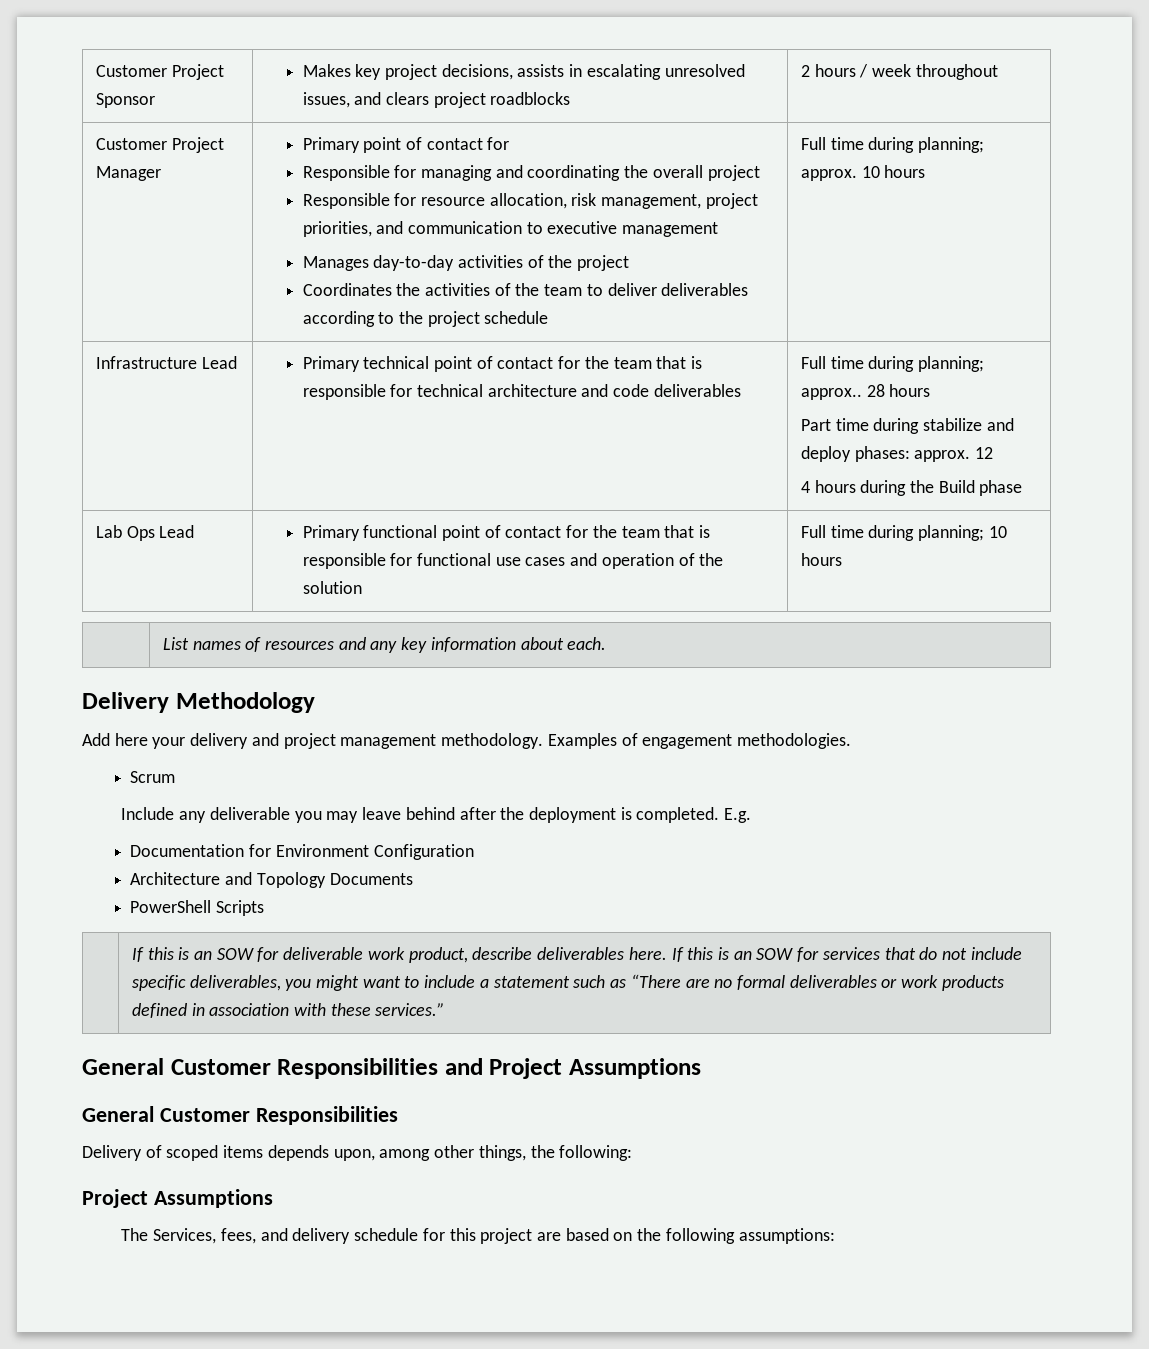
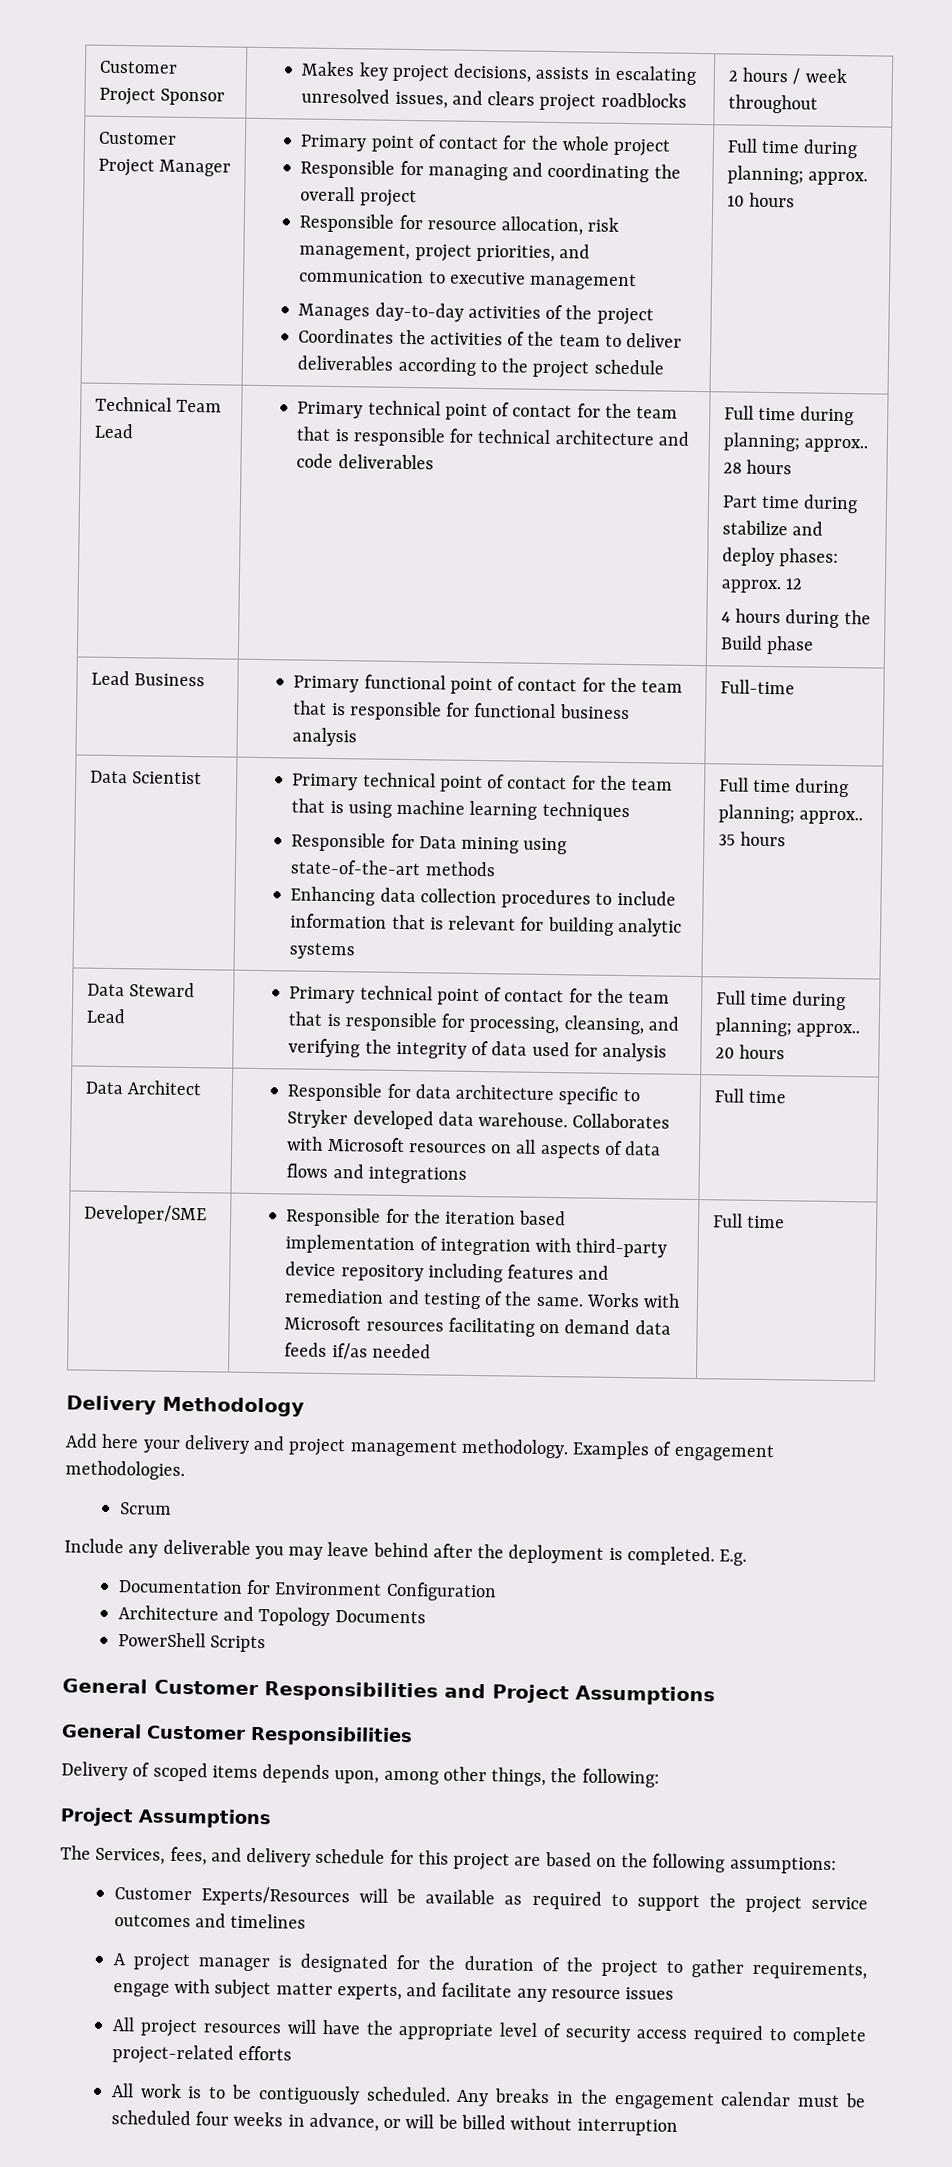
(510, 143) none -> [530,135,672,157] the whole project
[95,356,197,369] Infrastructure -> [94,396,223,413] Technical Team
[95,525,195,541] Lab Ops Lead -> [90,670,206,687] Lead Business
[495,553,724,569] [302,581,362,594] [800,525,1007,541] [800,553,842,566] [162,637,607,653] use cases and operation of the solution | Full time during planning; 10 hours // | List names of resources and any key information about each. -> [559,704,630,720] [292,727,358,747] [719,679,795,695] [89,770,203,785] [292,772,674,793] [291,798,630,822] [291,832,568,855] [290,859,496,877] [290,886,676,909] [290,913,682,937] [289,942,356,960] [718,777,850,798] [717,804,864,825] [717,831,787,847] [86,982,196,998] [85,1008,125,1024] [289,985,671,1006] [288,1011,679,1035] [288,1038,668,1062] [715,990,847,1011] [714,1017,861,1038] [714,1044,786,1060] [84,1080,203,1096] [287,1082,640,1105] [287,1109,671,1130] [287,1136,662,1159] [286,1163,467,1184] [713,1088,787,1104] [83,1204,207,1225] [286,1207,567,1227] [285,1234,668,1258] [285,1261,610,1283] [284,1288,681,1310] [284,1315,671,1337] [284,1342,431,1360] [712,1213,786,1229] business analysis | Full-time // Data Scientist | Primary technical point of contact for the team that is using machine learning techniques // Responsible for Data mining using state-of-the-art methods // Enhancing data collection procedures to include information that is relevant for building analytic systems | Full time during planning; approx.. 35 hours // Data Steward Lead | Primary technical point of contact for the team that is responsible for processing, cleansing, and verifying the integrity of data used for analysis | Full time during planning; approx.. 20 hours // Data Architect | Responsible for data architecture specific to Stryker developed data warehouse. Collaborates with Microsoft resources on all aspects of data flows and integrations | Full time // Developer/SME | Responsible for the iteration based implementation of integration with third-party device repository including features and remediation and testing of the same. Works with Microsoft resources facilitating on demand data feeds if/as needed | Full time
[131,947,1022,963] [131,974,1004,991] [131,1003,446,1018] // | If this is an SOW for deliverable work product, describe deliverables here. If this is an SOW for services that do not include specific deliverables, you might want to include a statement such as “There are no formal deliverables or work products defined in association with these services.” -> (267, 1644) none
(835, 1236) none -> [113,1886,869,1914] [113,1913,307,1929] [112,1953,868,1980] [112,1978,675,2003] [111,2017,867,2046] [111,2044,293,2065] [110,2083,867,2110] [110,2110,678,2136] // Customer Experts/Resources will be available as required to support the project service outcomes and timelines // A project manager is designated for the duration of the project to gather requirements, engage with subject matter experts, and facilitate any resource issues // All project resources will have the appropriate level of security access required to complete project-related efforts // All work is to be contiguously scheduled. Any breaks in the engagement calendar must be scheduled four weeks in advance, or will be billed without interruption

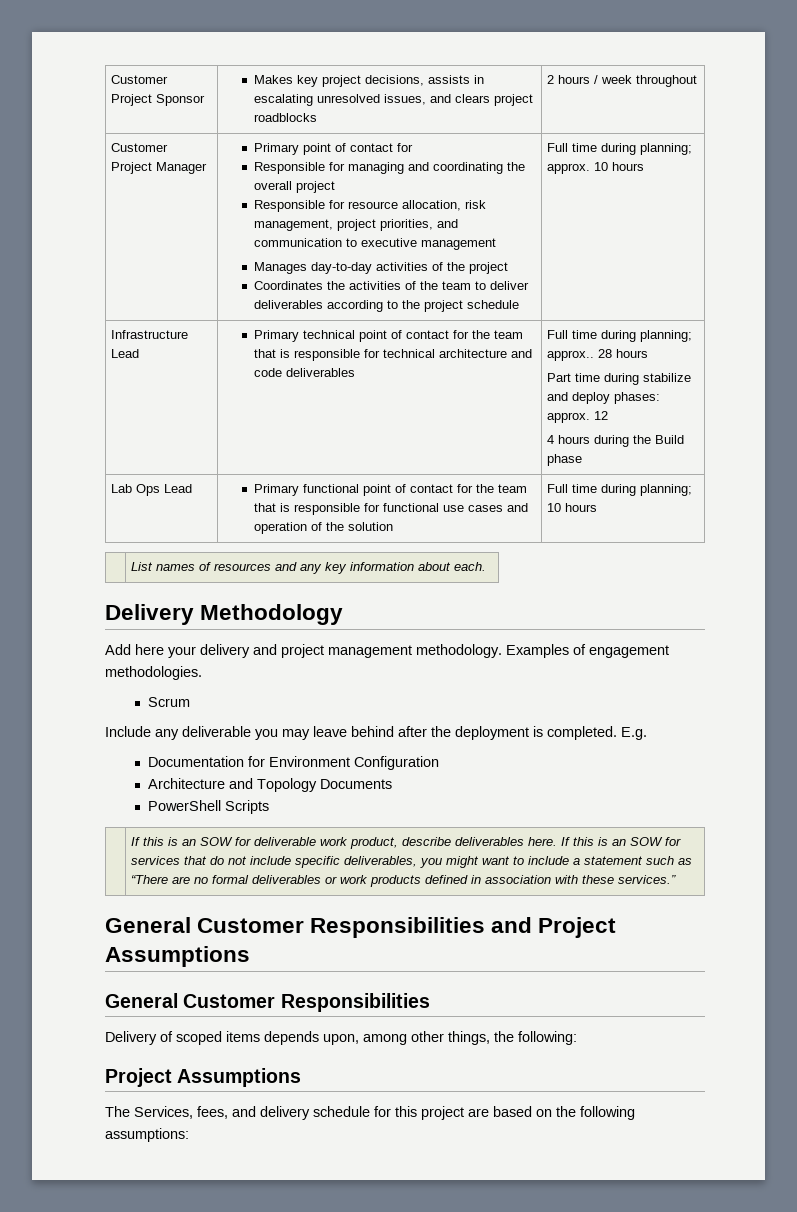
[530,135,672,157] the whole project -> (414, 147) none
[94,396,223,413] Technical Team -> [111,330,189,339] Infrastructure
[90,670,206,687] Lead Business -> [111,484,193,496] Lab Ops Lead
[559,704,630,720] [292,727,358,747] [719,679,795,695] [89,770,203,785] [292,772,674,793] [291,798,630,822] [291,832,568,855] [290,859,496,877] [290,886,676,909] [290,913,682,937] [289,942,356,960] [718,777,850,798] [717,804,864,825] [717,831,787,847] [86,982,196,998] [85,1008,125,1024] [289,985,671,1006] [288,1011,679,1035] [288,1038,668,1062] [715,990,847,1011] [714,1017,861,1038] [714,1044,786,1060] [84,1080,203,1096] [287,1082,640,1105] [287,1109,671,1130] [287,1136,662,1159] [286,1163,467,1184] [713,1088,787,1104] [83,1204,207,1225] [286,1207,567,1227] [285,1234,668,1258] [285,1261,610,1283] [284,1288,681,1310] [284,1315,671,1337] [284,1342,431,1360] [712,1213,786,1229] business analysis | Full-time // Data Scientist | Primary technical point of contact for the team that is using machine learning techniques // Responsible for Data mining using state-of-the-art methods // Enhancing data collection procedures to include information that is relevant for building analytic systems | Full time during planning; approx.. 35 hours // Data Steward Lead | Primary technical point of contact for the team that is responsible for processing, cleansing, and verifying the integrity of data used for analysis | Full time during planning; approx.. 20 hours // Data Architect | Responsible for data architecture specific to Stryker developed data warehouse. Collaborates with Microsoft resources on all aspects of data flows and integrations | Full time // Developer/SME | Responsible for the iteration based implementation of integration with third-party device repository including features and remediation and testing of the same. Works with Microsoft resources facilitating on demand data feeds if/as needed | Full time -> [443,503,529,512] [254,522,394,534] [547,484,693,496] [547,503,598,512] [131,562,487,574] use cases and operation of the solution | Full time during planning; 10 hours // | List names of resources and any key information about each.
(267, 1644) none -> [131,837,682,849] [131,856,693,868] [131,875,677,887] // | If this is an SOW for deliverable work product, describe deliverables here. If this is an SOW for services that do not include specific deliverables, you might want to include a statement such as “There are no formal deliverables or work products defined in association with these services.”
[113,1886,869,1914] [113,1913,307,1929] [112,1953,868,1980] [112,1978,675,2003] [111,2017,867,2046] [111,2044,293,2065] [110,2083,867,2110] [110,2110,678,2136] // Customer Experts/Resources will be available as required to support the project service outcomes and timelines // A project manager is designated for the duration of the project to gather requirements, engage with subject matter experts, and facilitate any resource issues // All project resources will have the appropriate level of security access required to complete project-related efforts // All work is to be contiguously scheduled. Any breaks in the engagement calendar must be scheduled four weeks in advance, or will be billed without interruption -> (189, 1135) none

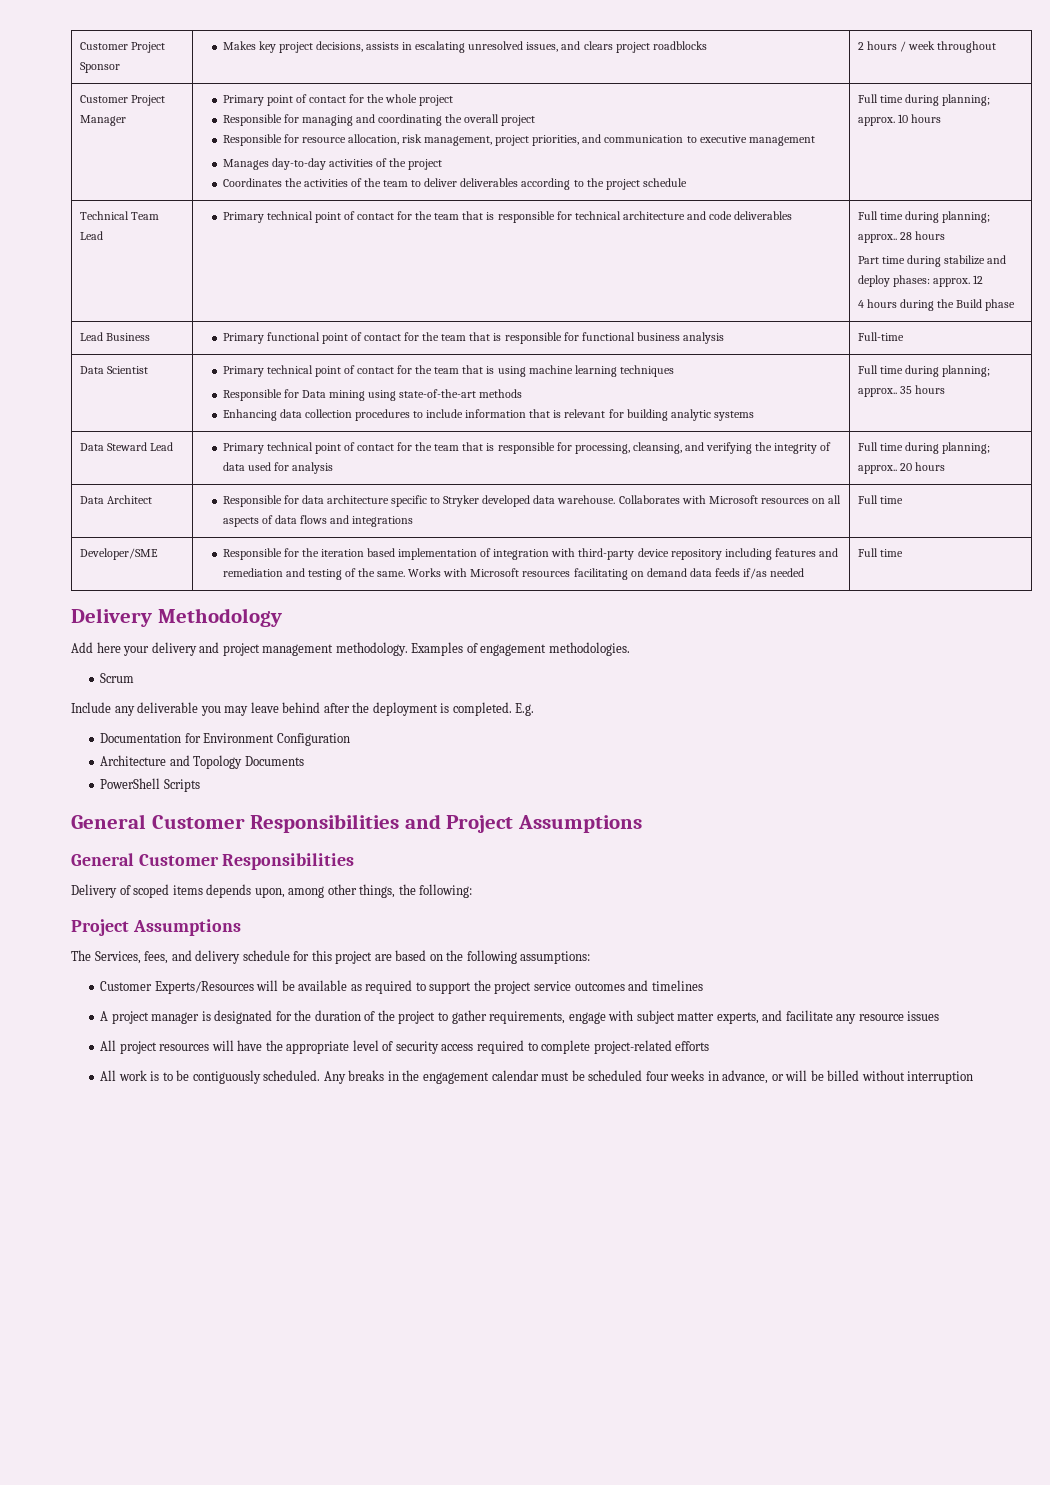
(414, 147) none -> [367,94,454,106] the whole project
[111,330,189,339] Infrastructure -> [79,211,159,220] Technical Team
[111,484,193,496] Lab Ops Lead -> [79,332,150,341] Lead Business
[443,503,529,512] [254,522,394,534] [547,484,693,496] [547,503,598,512] [131,562,487,574] use cases and operation of the solution | Full time during planning; 10 hours // | List names of resources and any key information about each. -> [636,332,724,344] [857,332,904,341] [79,366,148,374] [222,365,674,377] [222,389,523,401] [222,409,754,421] [857,365,991,377] [857,385,946,397] [79,442,174,451] [222,442,832,454] [222,462,333,474] [857,442,991,454] [857,462,946,474] [79,495,152,504] [222,495,842,507] [222,515,414,527] [857,495,903,504] [79,548,158,560] [222,548,838,560] [222,568,805,580] [857,548,903,557] business analysis | Full-time // Data Scientist | Primary technical point of contact for the team that is using machine learning techniques // Responsible for Data mining using state-of-the-art methods // Enhancing data collection procedures to include information that is relevant for building analytic systems | Full time during planning; approx.. 35 hours // Data Steward Lead | Primary technical point of contact for the team that is responsible for processing, cleansing, and verifying the integrity of data used for analysis | Full time during planning; approx.. 20 hours // Data Architect | Responsible for data architecture specific to Stryker developed data warehouse. Collaborates with Microsoft resources on all aspects of data flows and integrations | Full time // Developer/SME | Responsible for the iteration based implementation of integration with third-party device repository including features and remediation and testing of the same. Works with Microsoft resources facilitating on demand data feeds if/as needed | Full time
[131,837,682,849] [131,856,693,868] [131,875,677,887] // | If this is an SOW for deliverable work product, describe deliverables here. If this is an SOW for services that do not include specific deliverables, you might want to include a statement such as “There are no formal deliverables or work products defined in association with these services.” -> (200, 785) none
(189, 1135) none -> [100,980,703,994] [100,1010,940,1024] [100,1040,710,1054] [100,1070,974,1084] // Customer Experts/Resources will be available as required to support the project service outcomes and timelines // A project manager is designated for the duration of the project to gather requirements, engage with subject matter experts, and facilitate any resource issues // All project resources will have the appropriate level of security access required to complete project-related efforts // All work is to be contiguously scheduled. Any breaks in the engagement calendar must be scheduled four weeks in advance, or will be billed without interruption

